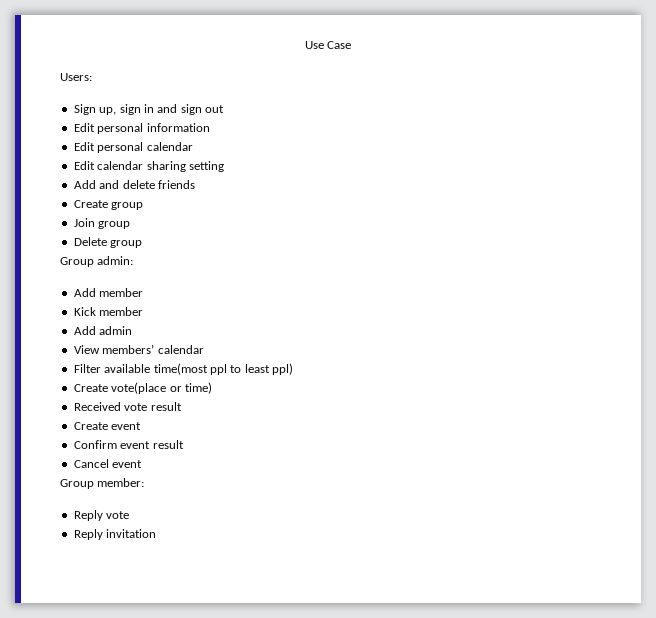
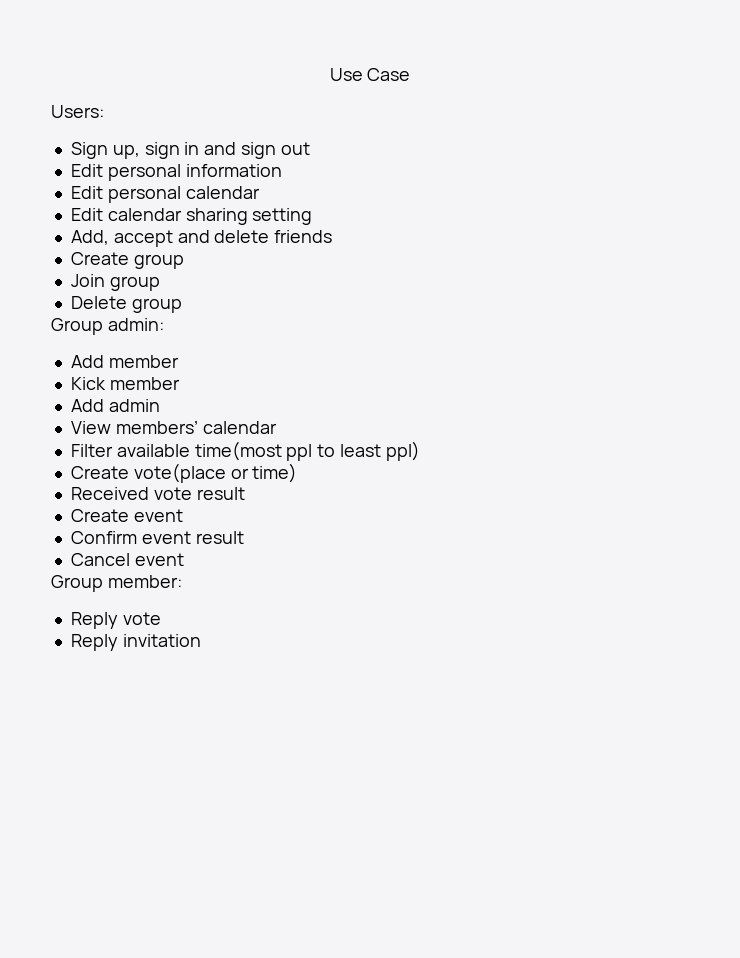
[73,180,96,189] Add -> [70,230,173,247] Add, accept

